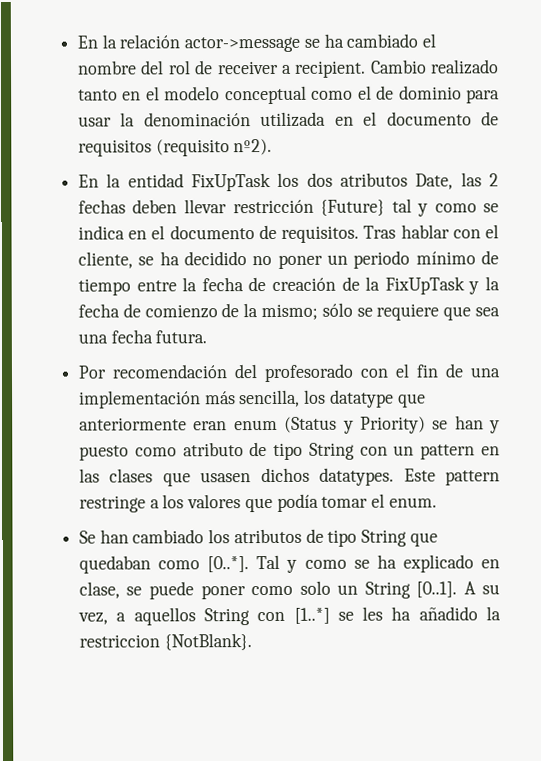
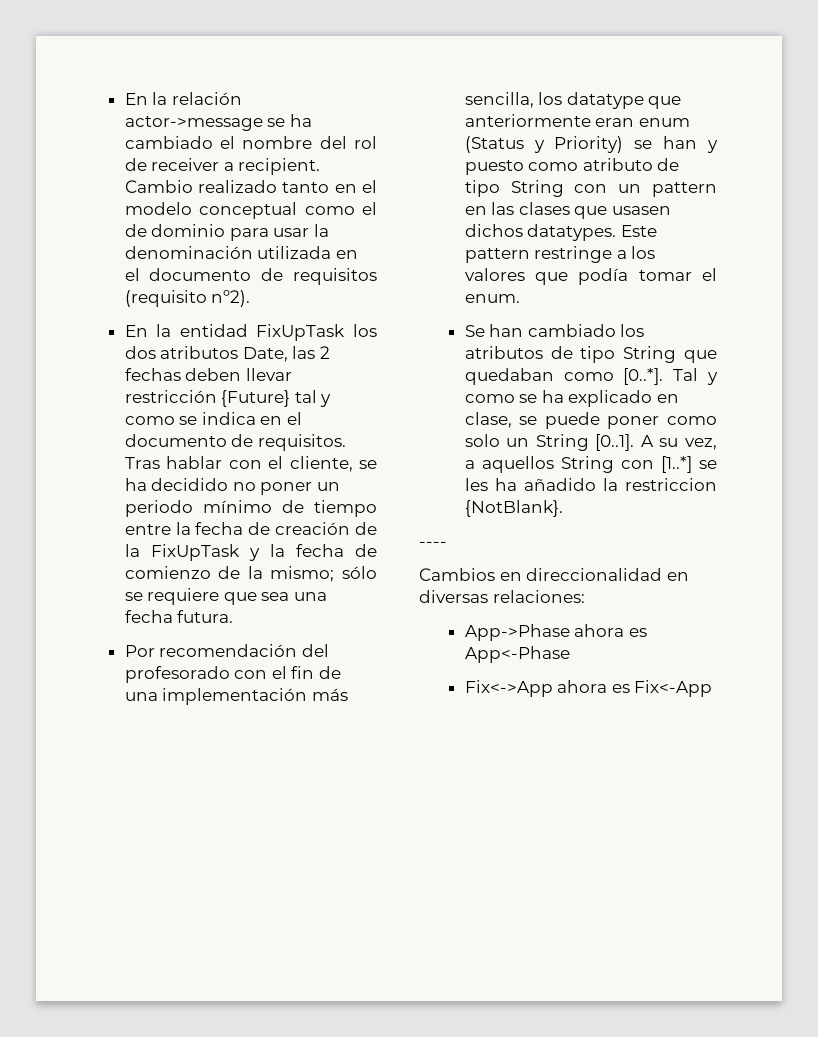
(252, 642) none -> [419,541,447,547] [419,568,689,581] [419,590,585,603] [464,624,647,641] [464,646,570,663] [464,680,713,697] // ---- // Cambios en direccionalidad en diversas relaciones: // App->Phase ahora es App<-Phase // Fix<->App ahora es Fix<-App

